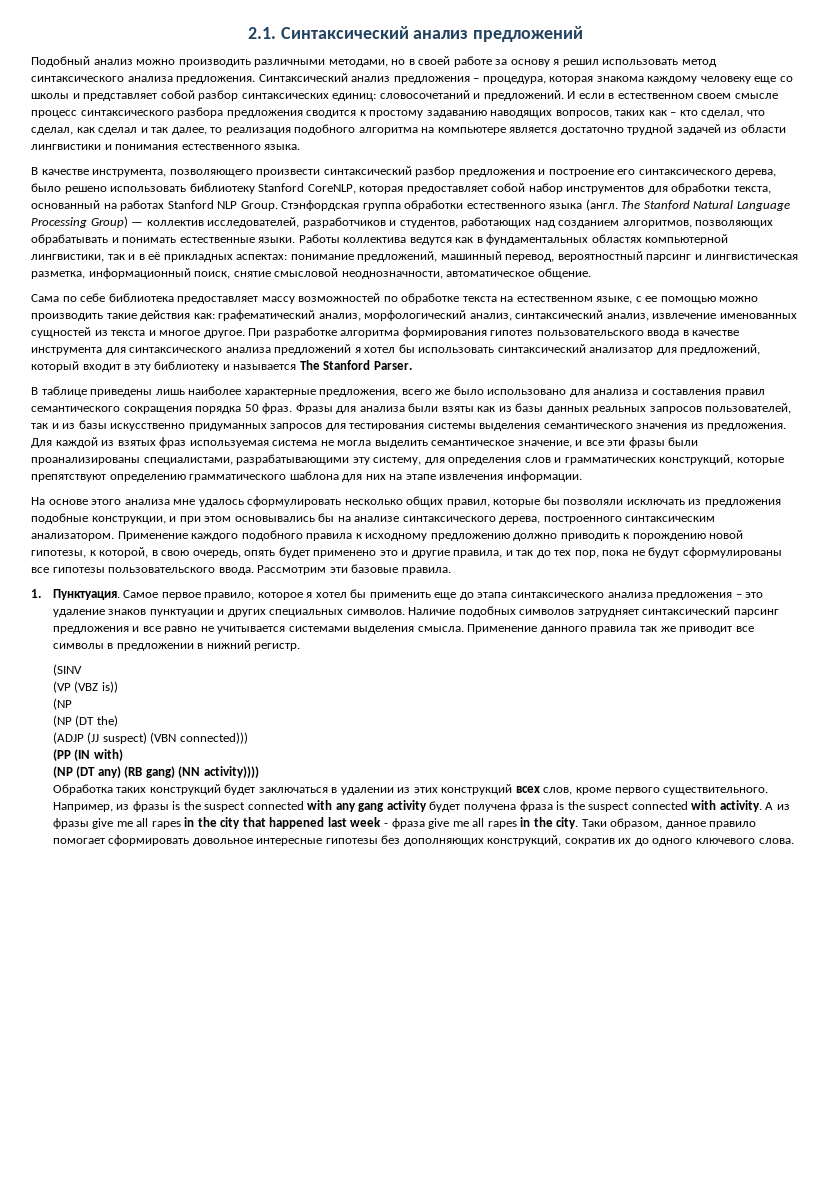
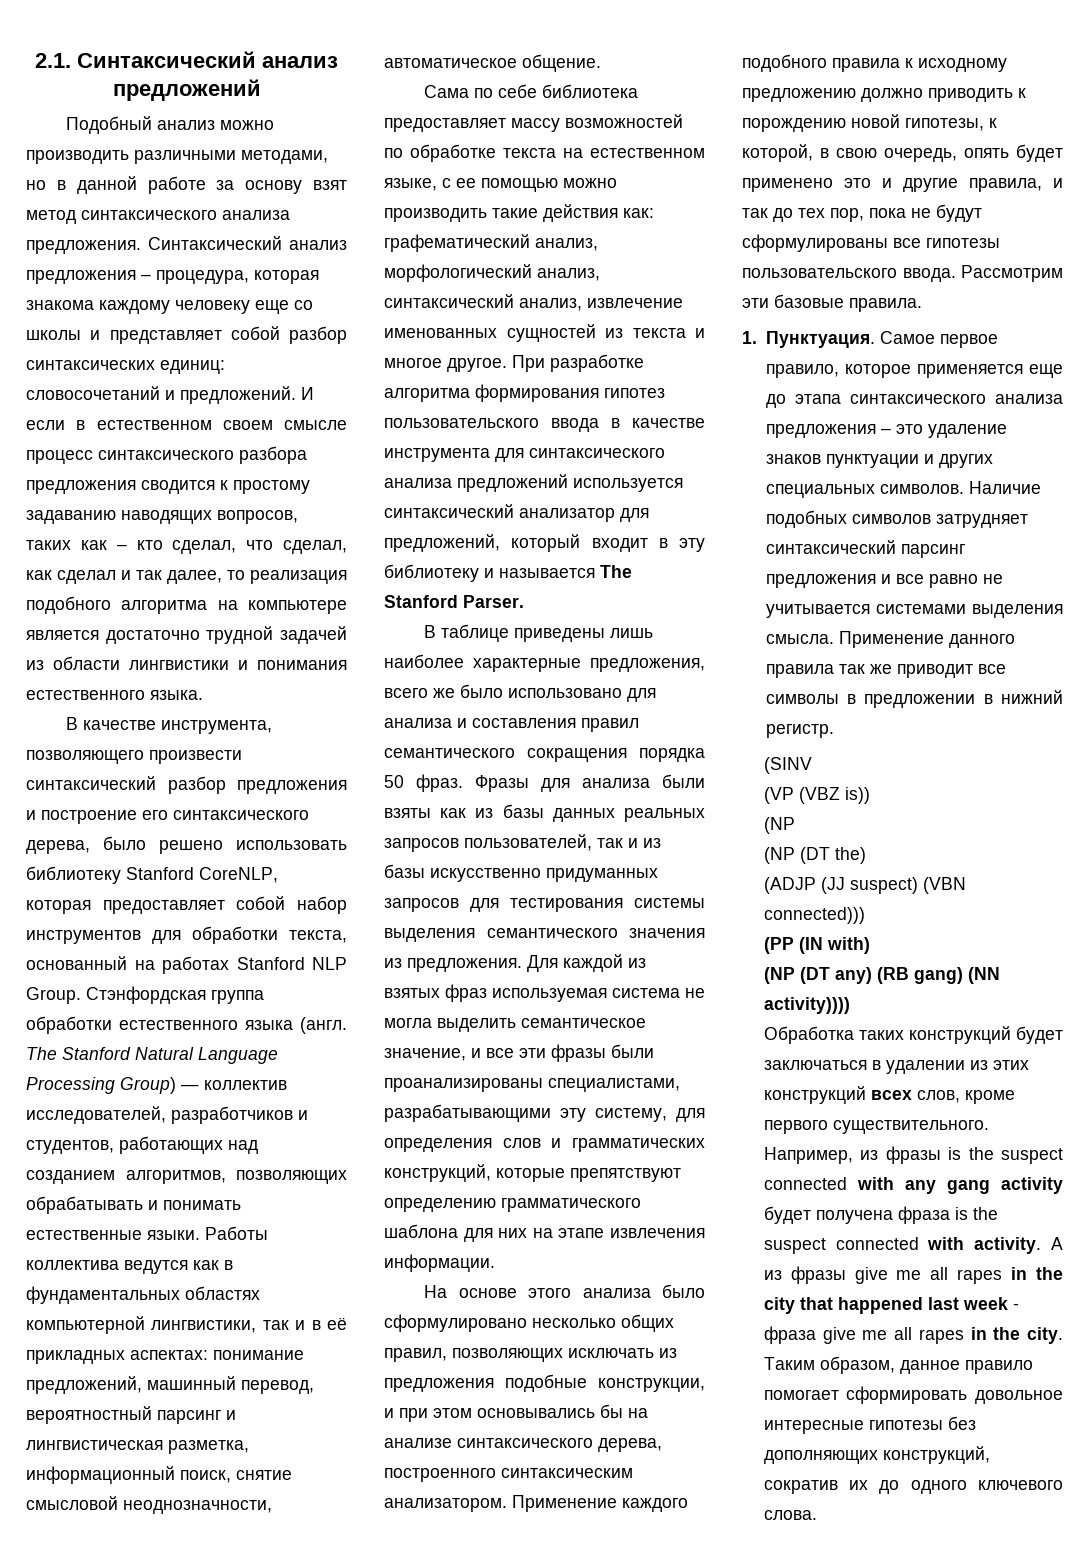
[418,56,451,65] своей -> [76,176,137,194] данной
[553,59,679,67] я решил использовать -> [313,180,347,190] взят
[354,344,495,353] я хотел бы использовать -> [573,478,683,492] используется
[173,496,624,507] мне удалось сформулировать несколько общих правил, которые бы позволяли -> [662,1284,705,1298] [384,1314,674,1332] [384,1348,563,1362] было сформулировано несколько общих правил, позволяющих
[306,589,431,600] я хотел бы применить -> [916,364,1023,378] применяется
[581,819,607,827] Таки -> [763,1357,815,1370] Таким

